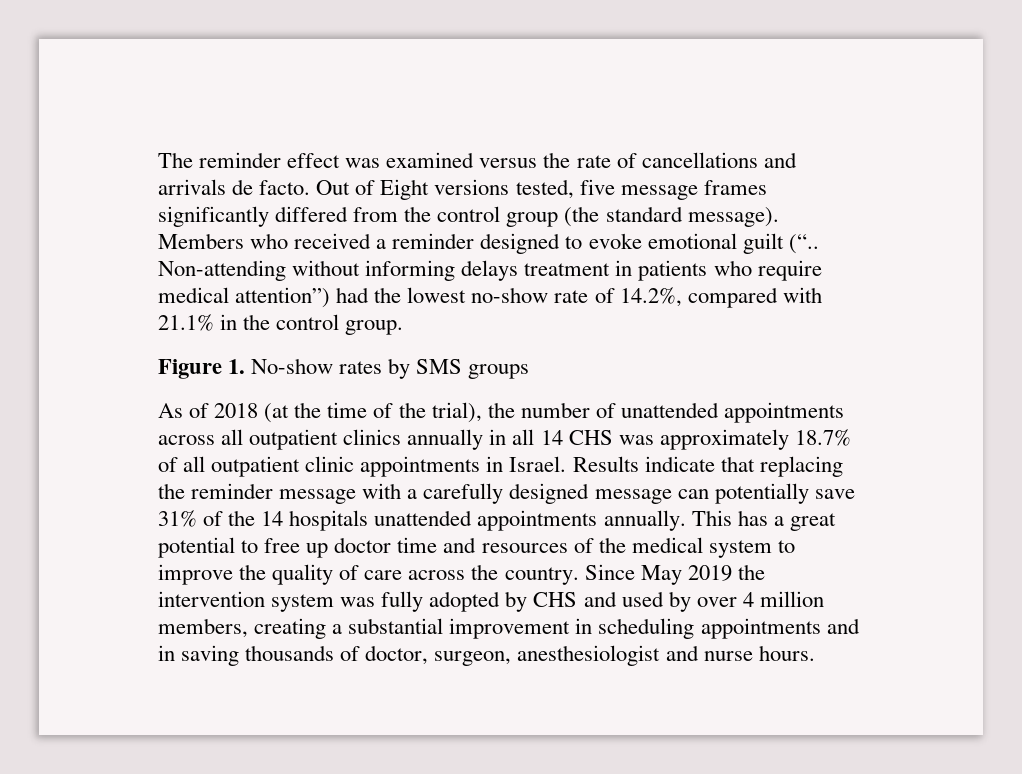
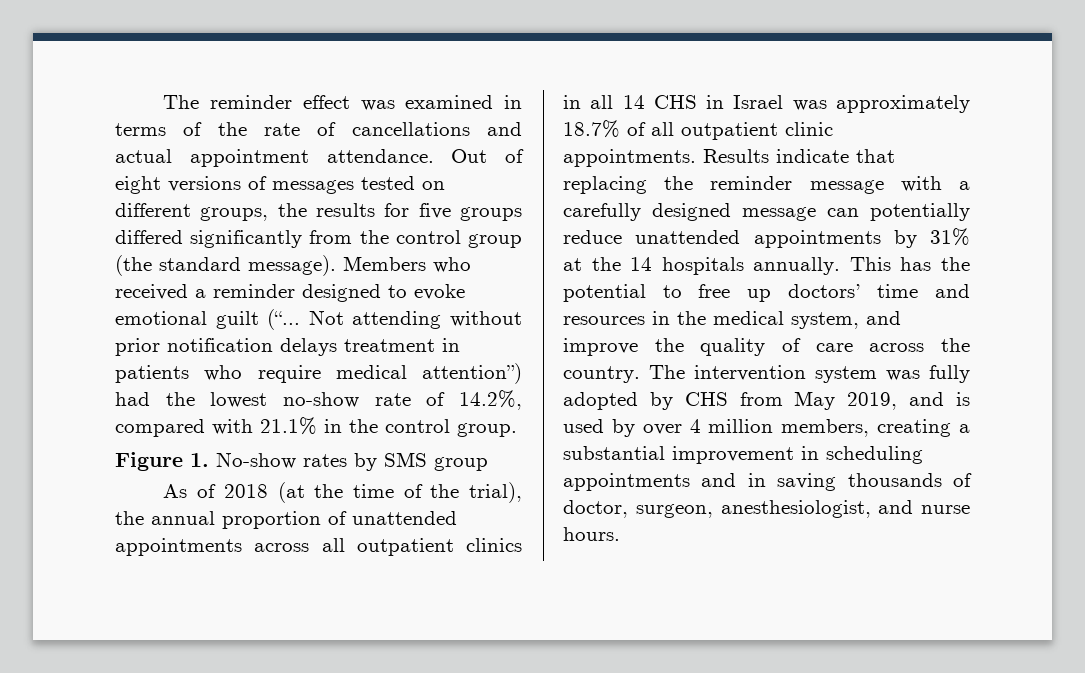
[479,158,538,168] versus -> [504,95,522,109] [115,122,203,136] in terms of
[158,179,767,200] [158,206,349,227] arrivals de facto. Out of Eight versions tested, five message frames significantly differed -> [115,149,524,167] [115,176,445,194] [115,203,522,221] [115,230,303,248] actual appointment attendance. Out of eight versions of messages tested on different groups, the results for five groups differed significantly
[788,234,819,254] [158,260,456,281] (“.. Non-attending without informing -> [267,309,522,330] [115,338,273,356] (“... Not attending without prior notification
[468,364,530,379] groups -> [434,457,488,471] group
[520,402,590,418] number -> [151,511,321,529] annual proportion
[407,429,484,450] annually -> (522, 545) none
(613, 437) none -> [706,95,784,109] in Israel
[360,456,567,477] appointments in Israel. -> [563,149,696,167] appointments.
[814,489,855,499] [158,510,224,527] save 31% of -> [563,228,970,248] [563,258,582,271] reduce unattended appointments by 31% at
[374,510,598,531] unattended appointments -> (744, 266) none
[773,513,836,531] a great -> [941,257,970,271] the
[334,537,392,553] doctor -> [787,284,861,298] doctors’
[573,538,594,553] of -> [652,311,670,325] in
[708,540,795,558] system to -> [791,311,901,329] system, and
[584,564,765,585] Since May 2019 the -> [649,365,685,379] The
[583,591,617,607] and -> [739,391,970,410] from May 2019, and is
[517,645,661,666] anesthesiologist -> [720,500,871,518] anesthesiologist,

